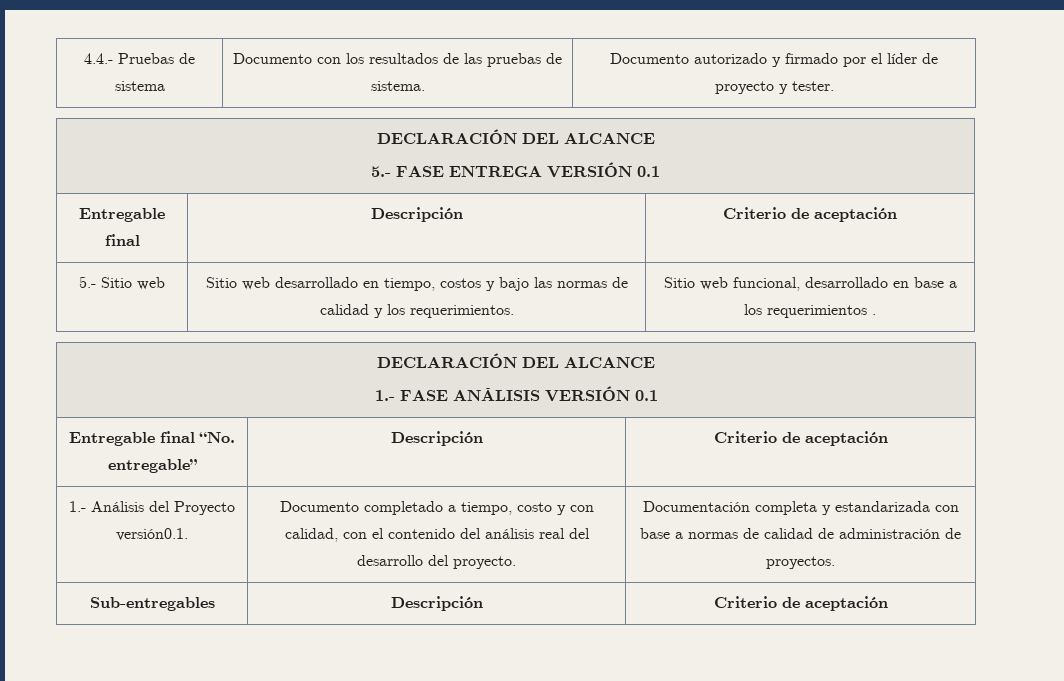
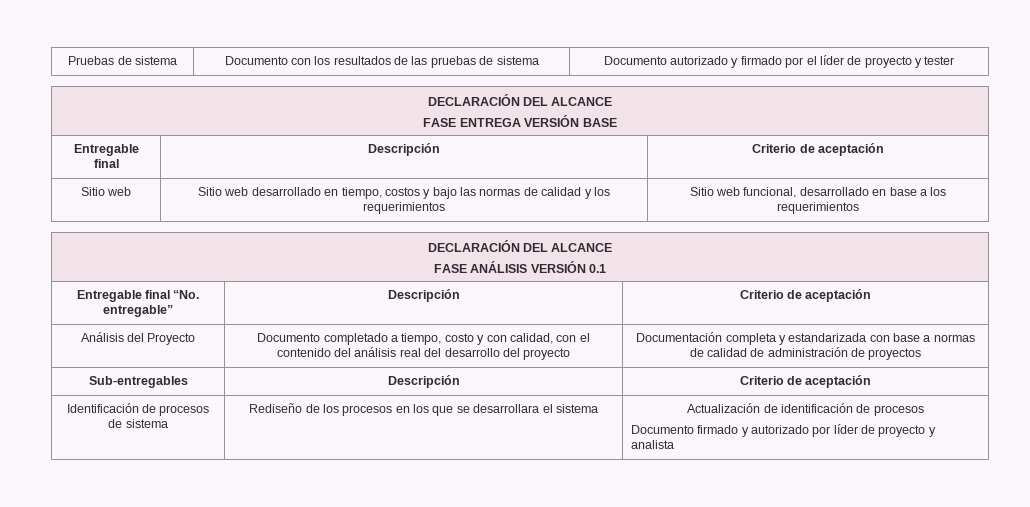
[84,53,113,64] 4.4.- -> (68, 60) none
[370,81,425,91] sistema. -> [496,56,539,65] sistema
[791,81,834,91] [376,129,655,144] [371,166,391,177] tester. // DECLARACIÓN DEL ALCANCE // 5.- -> [924,56,955,65] [427,94,613,106] tester // DECLARACIÓN DEL ALCANCE //
[637,166,661,177] 0.1 -> [582,118,617,127] BASE
[79,276,96,288] 5.- -> (884, 149) none
[409,305,514,318] requerimientos. -> [363,202,446,214] requerimientos
[872,314,876,315] [377,353,655,368] [374,390,395,401] . // DECLARACIÓN DEL ALCANCE // 1.- -> [427,240,613,252] // DECLARACIÓN DEL ALCANCE //
[69,501,86,512] 1.- -> (872, 295) none
[116,528,188,541] versión0.1. -> (196, 339) none
[452,556,516,569] proyecto. -> [523,348,571,360] proyecto
[766,556,835,569] proyectos. -> [868,348,922,360] proyectos
(888, 603) none -> [66,403,210,416] [108,419,168,428] [249,403,598,416] [687,403,924,416] [630,424,936,437] [630,440,674,449] // Identificación de procesos de sistema | Rediseño de los procesos en los que se desarrollara el sistema | Actualización de identificación de procesos // Documento firmado y autorizado por líder de proyecto y analista

